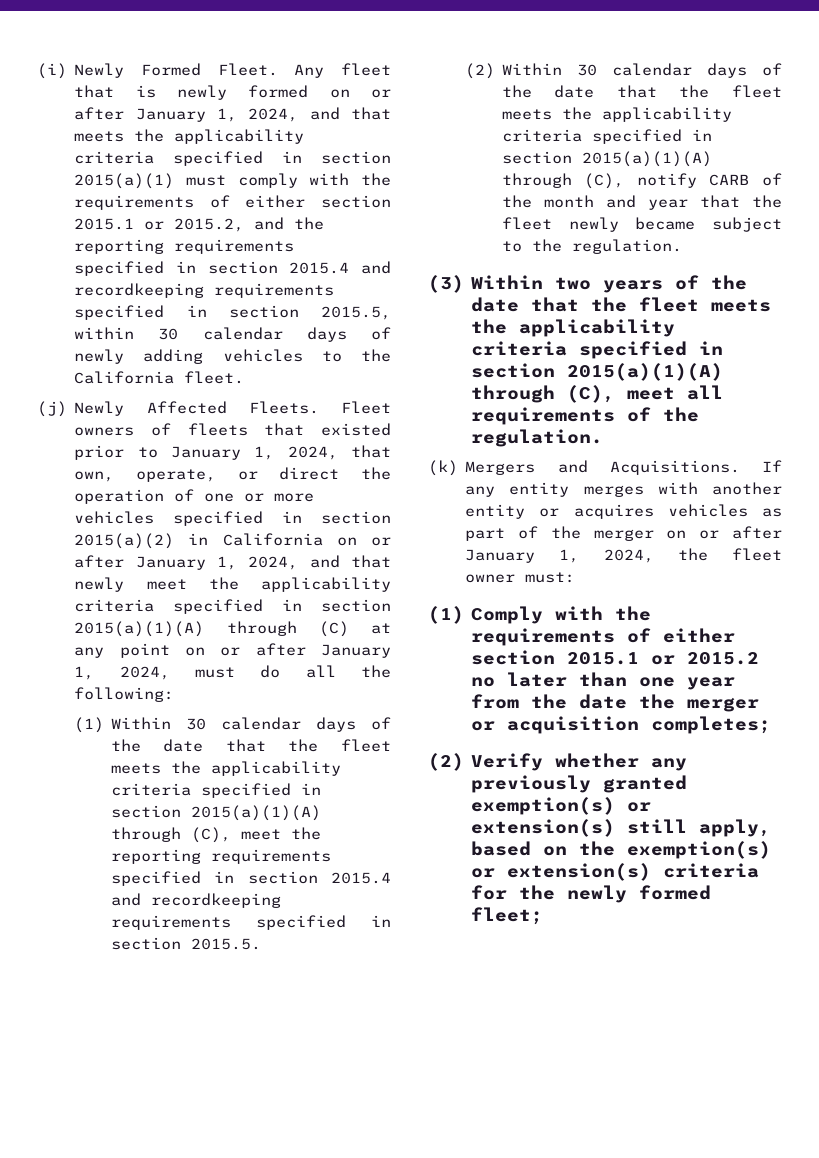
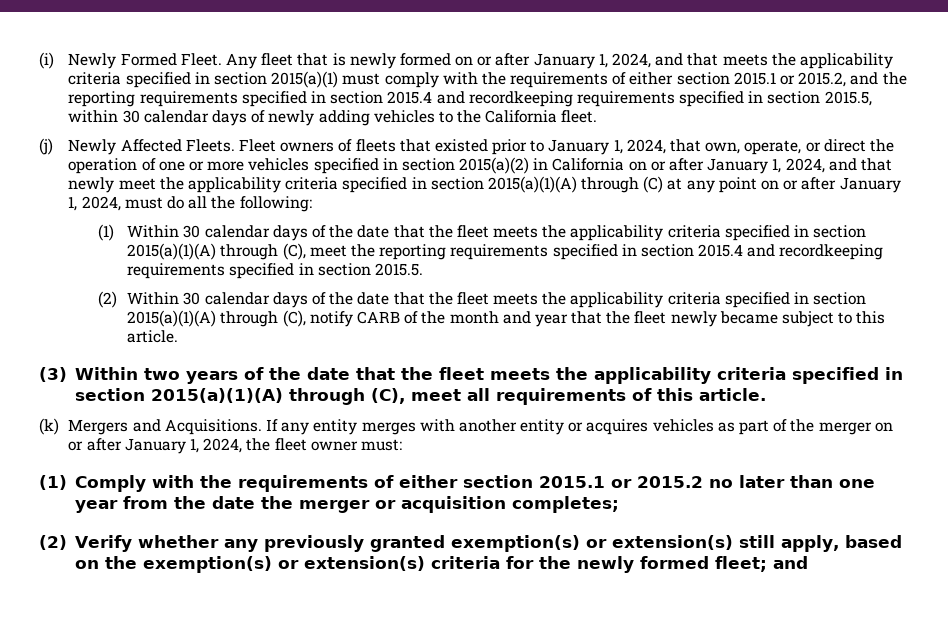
[531,239,682,254] the regulation. -> [856,311,886,324] [127,330,179,343] this article.
[663,407,700,422] [471,429,604,447] the regulation. -> [656,388,766,401] this article.
(544, 916) none -> [772,556,808,569] and

